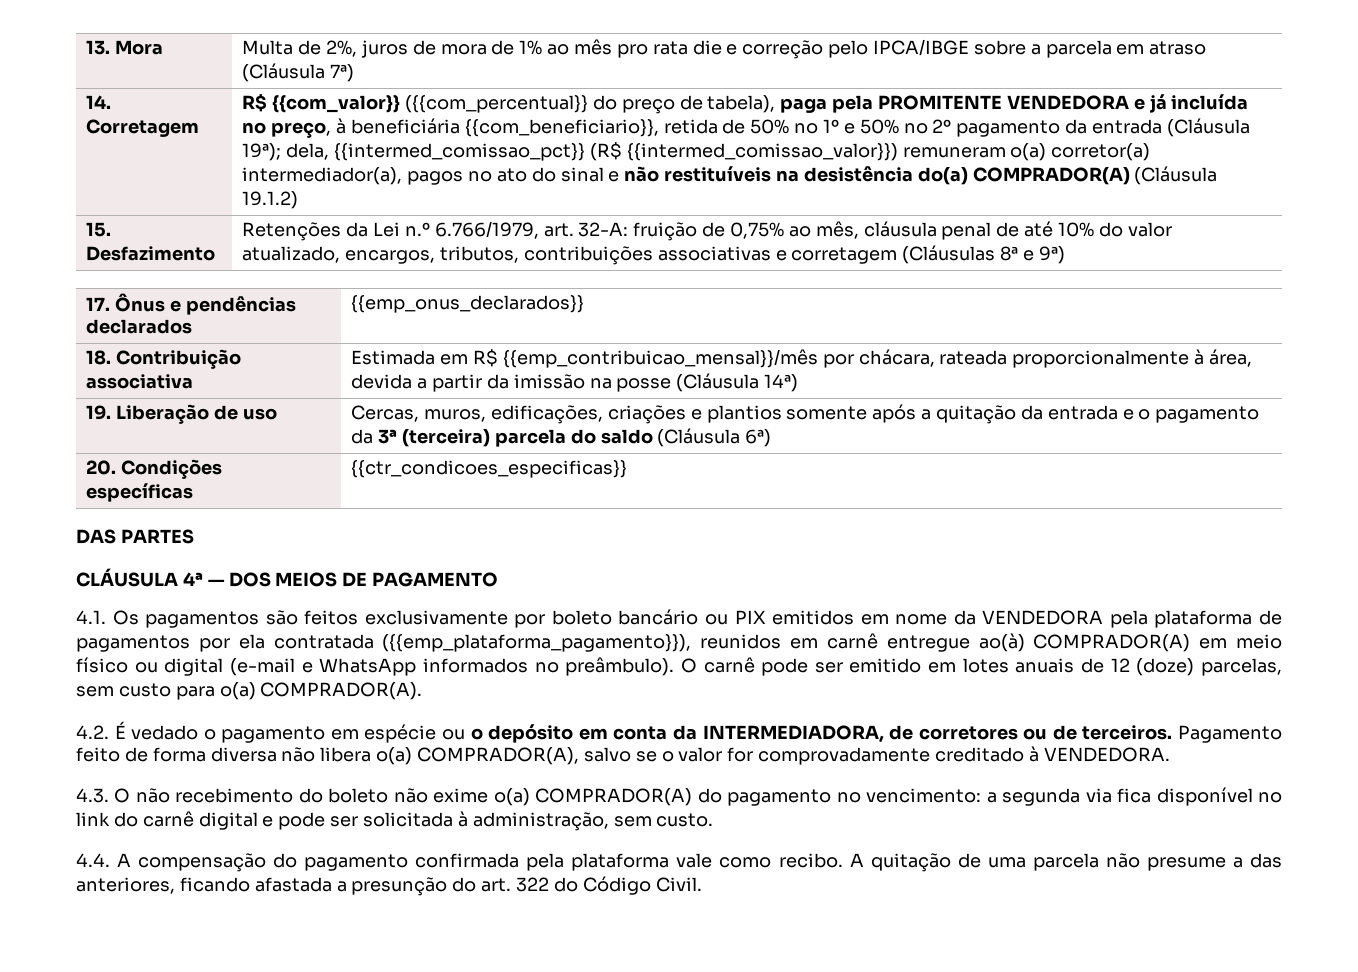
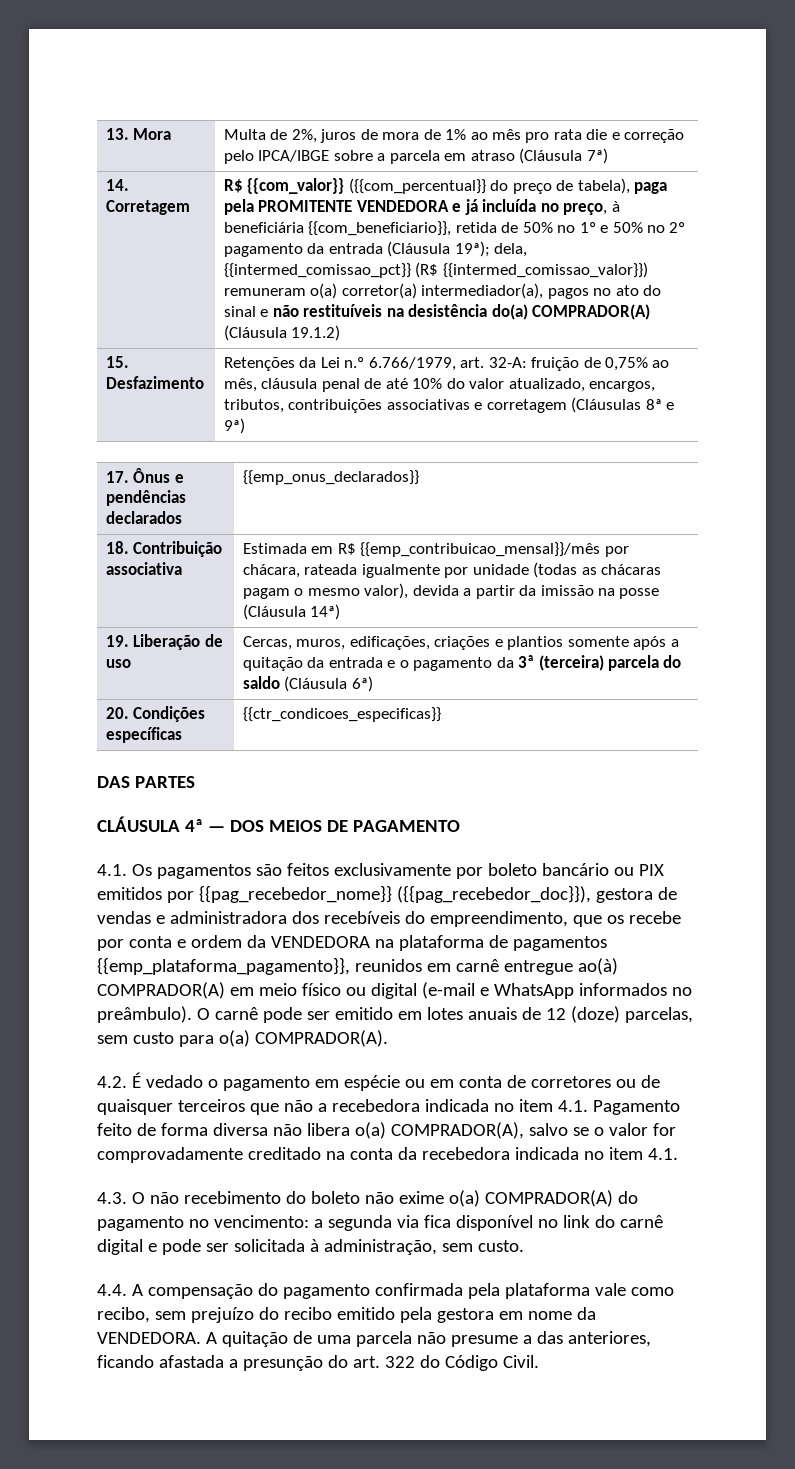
[1012,349,1252,368] proporcionalmente à área, -> [361,562,662,578] [242,583,409,599] igualmente por unidade (todas as chácaras pagam o mesmo valor),
[860,614,948,625] em nome -> [166,885,677,903] [97,911,681,927] [97,935,242,951] por {{pag_recebedor_nome}} ({{pag_recebedor_doc}}), gestora de vendas e administradora dos recebíveis do empreendimento, que os recebe por conta e ordem
[1109,610,1148,628] pela -> [374,939,394,948] na
[198,634,692,652] por ela contratada ({{emp_plataforma_pagamento}}), -> [97,957,350,975] {{emp_plataforma_pagamento}},
[470,724,1173,743] o depósito em conta da INTERMEDIADORA, de corretores ou de terceiros. -> [429,1075,660,1088] [97,1099,588,1115] em conta de corretores ou de quaisquer terceiros que não a recebedora indicada no item 4.1.
[1028,746,1170,762] à VENDEDORA. -> [325,1147,678,1160] na conta da recebedora indicada no item 4.1.
[778,853,843,868] recibo. -> [97,1307,596,1323] [97,1332,201,1344] recibo, sem prejuízo do recibo emitido pela gestora em nome da VENDEDORA.

